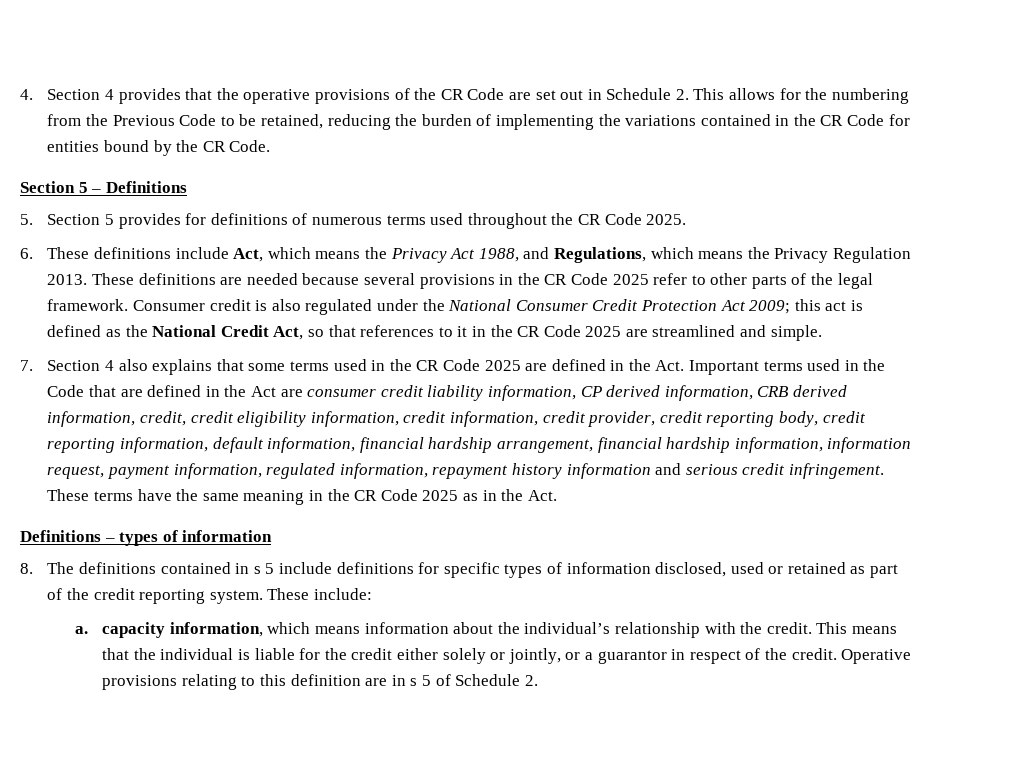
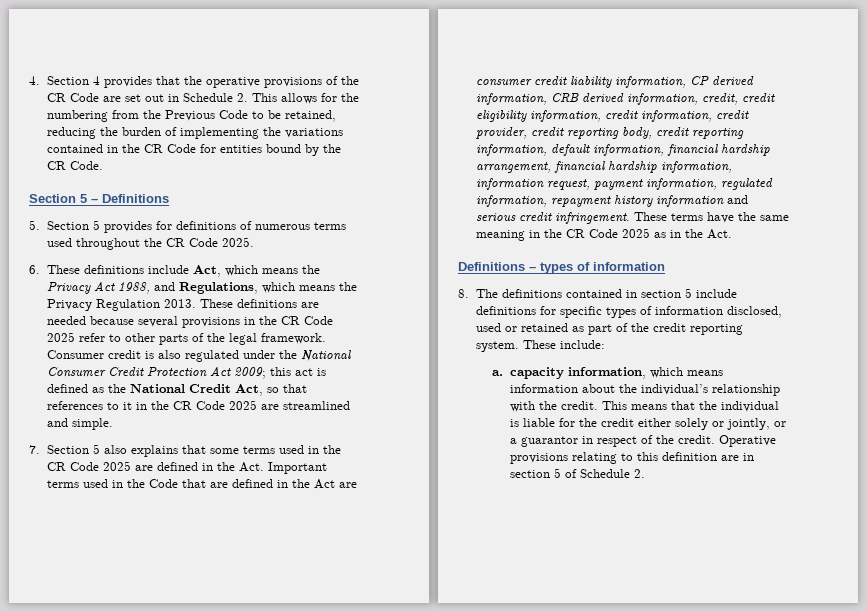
[105,360,115,371] 4 -> [92,444,100,454] 5
[253,566,261,574] s -> [640,290,681,298] section
[410,678,418,686] s -> [509,470,550,478] section

